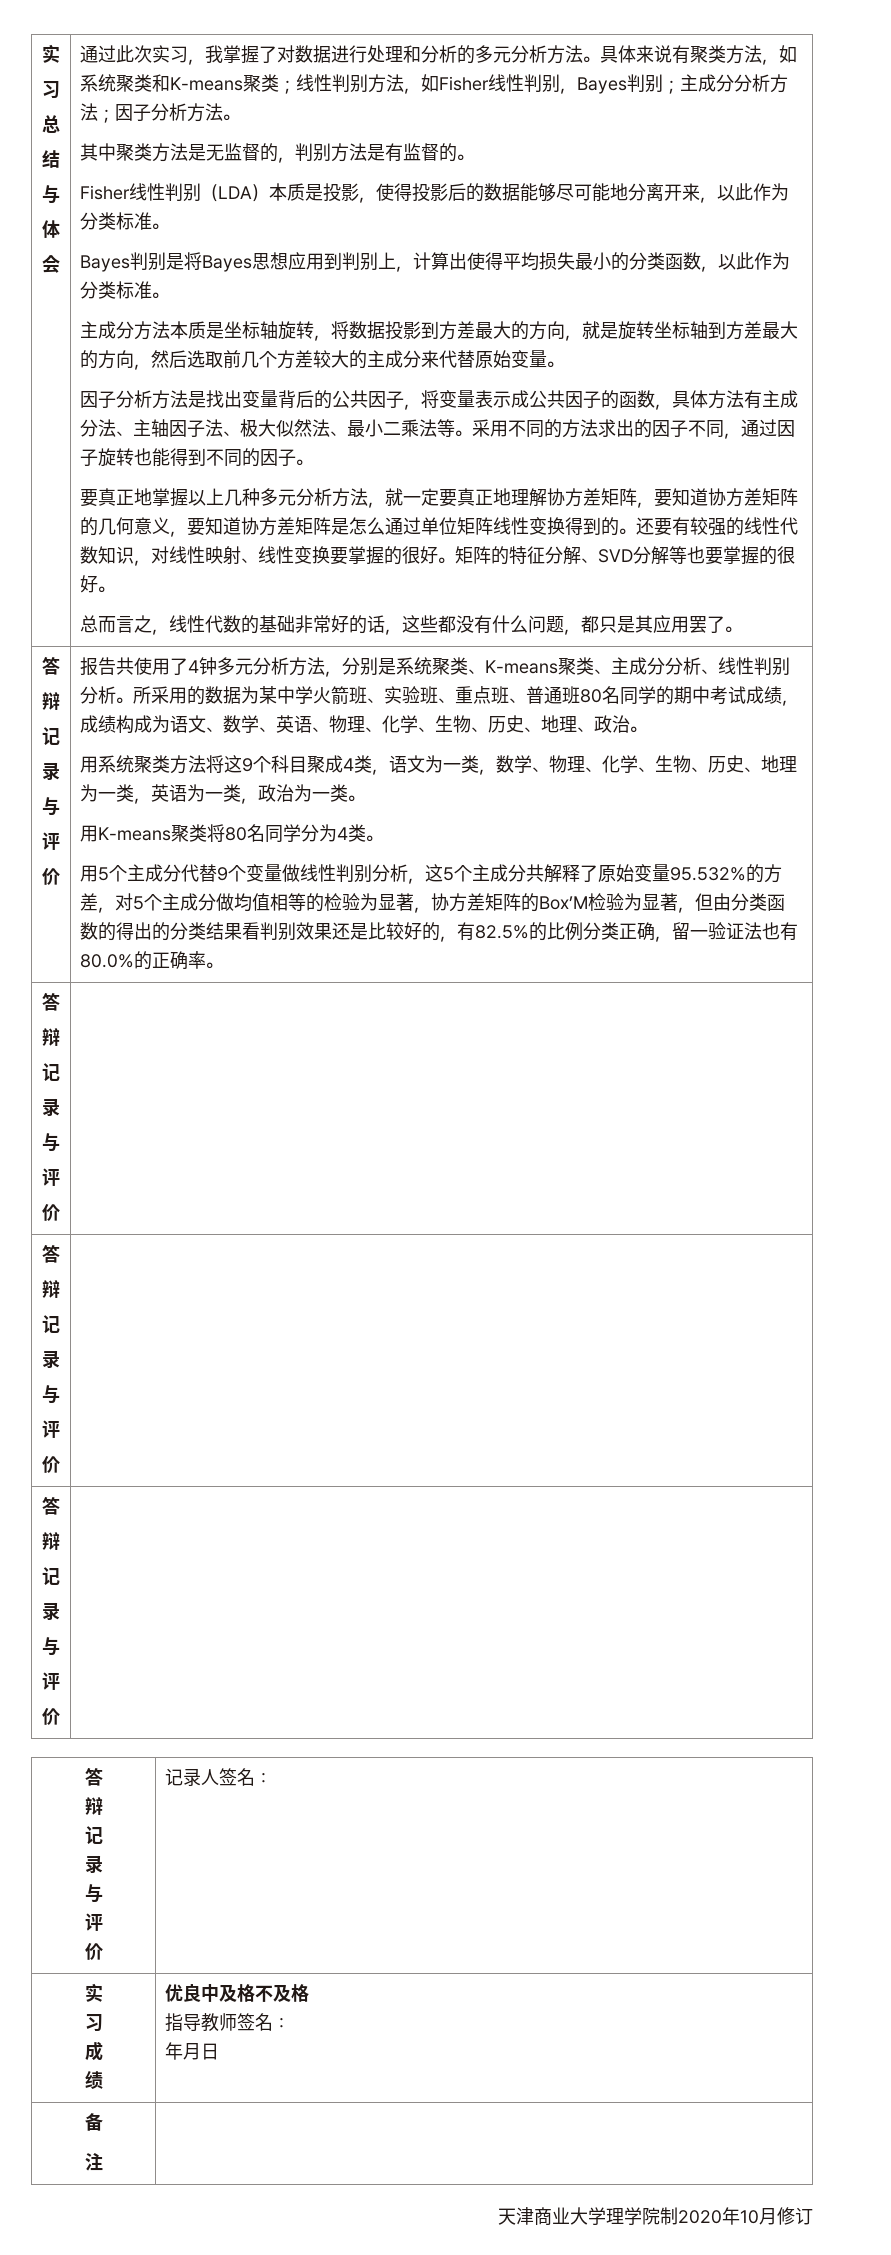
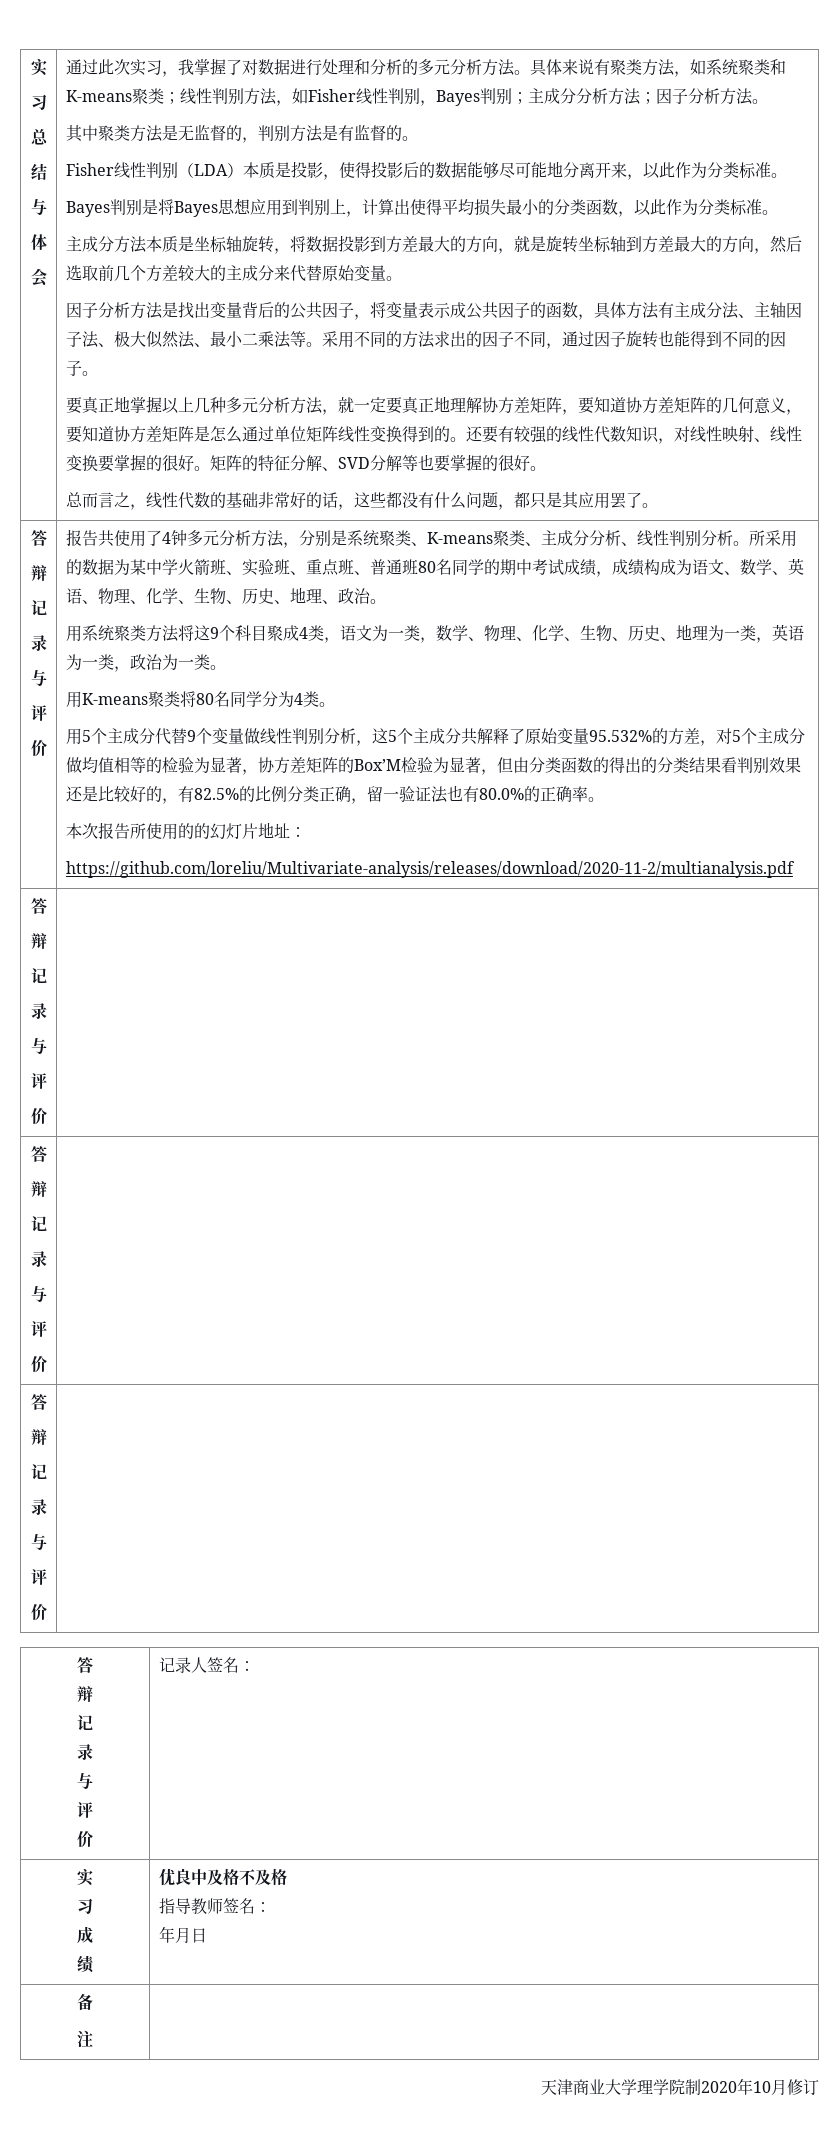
(224, 965) none -> [65,822,306,840] [65,861,795,878] // 本次报告所使用的的幻灯片地址： // https://github.com/loreliu/Multivariate-analysis/releases/download/2020-11-2/multianalysis.pdf

